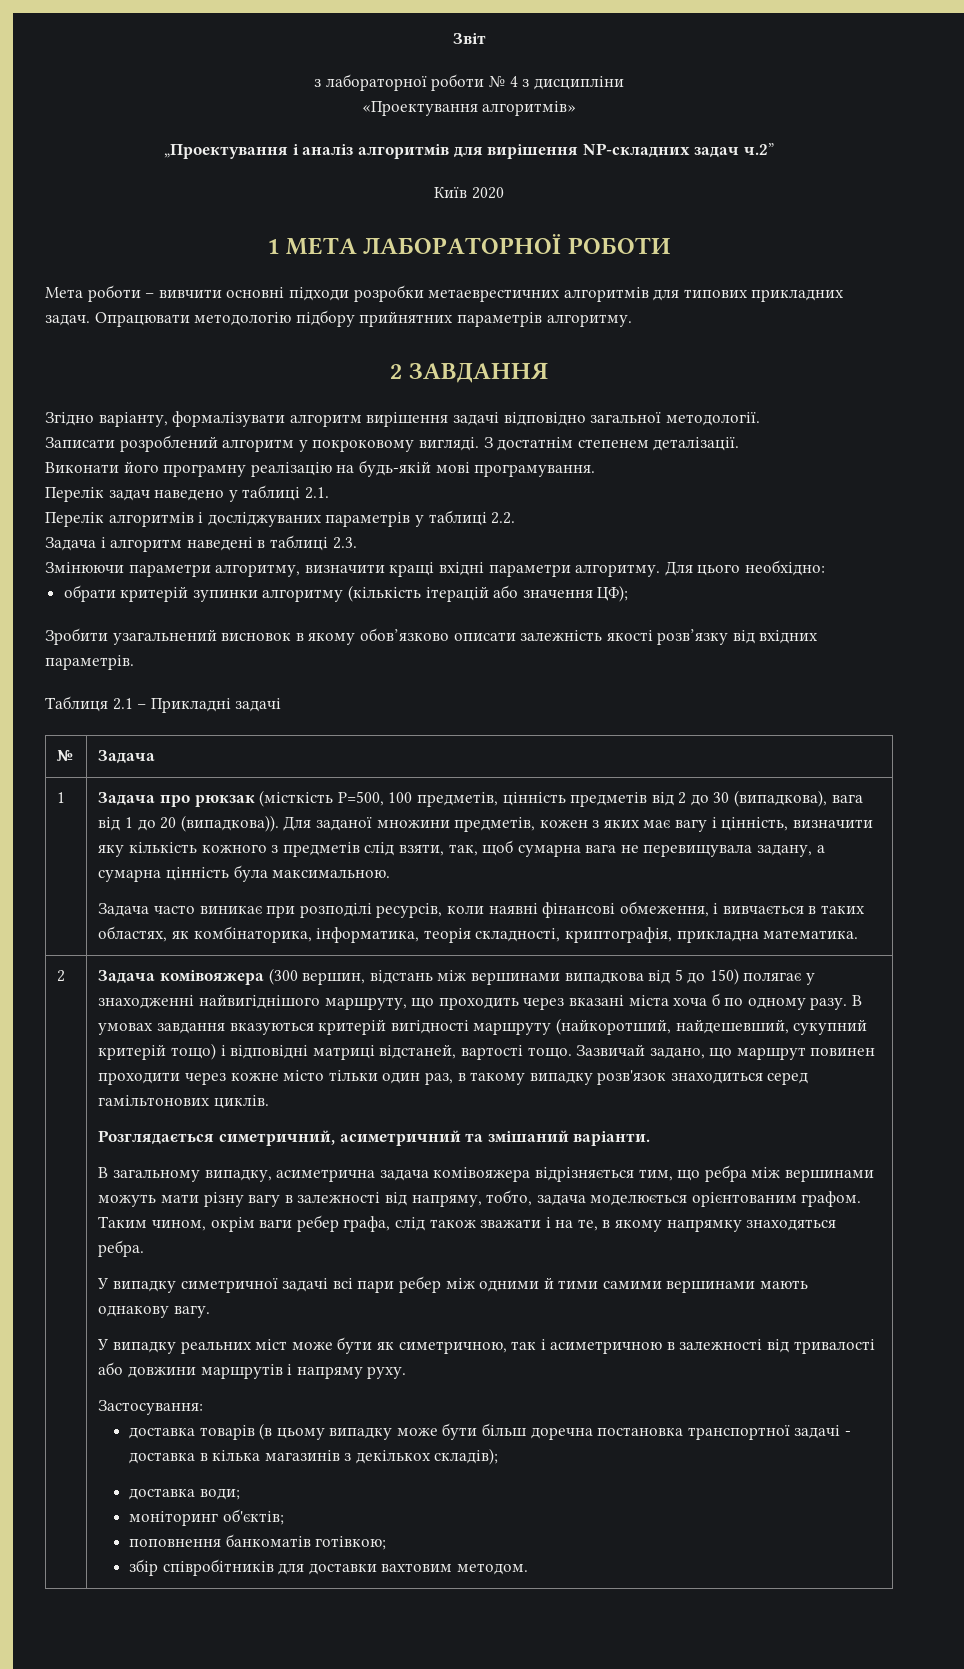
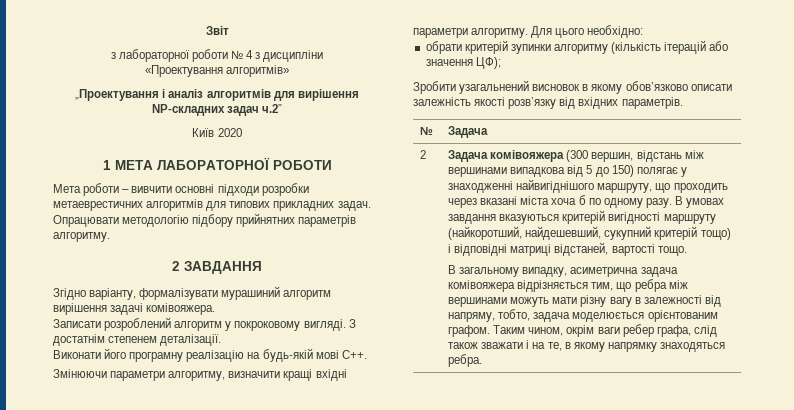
(286, 419) none -> [221,286,281,300] мурашиний
[503,412,760,426] відповідно загальної методології. -> [146,303,216,315] комівояжера.
[474,464,596,477] [45,485,329,502] [45,510,516,527] [45,535,357,552] програмування. // Перелік задач наведено у таблиці 2.1. // Перелік алгоритмів і досліджуваних параметрів у таблиці 2.2. // Задача і алгоритм наведені в таблиці 2.3. -> [341,350,367,359] С++.
[45,696,282,713] [56,750,74,761] [98,750,156,764] [57,792,66,803] [98,790,863,807] [98,815,873,832] [98,840,825,857] [98,865,391,882] [98,901,866,918] [98,926,859,943] // Таблиця 2.1 – Прикладні задачі // № | Задача // 1 | Задача про рюкзак (місткість P=500, 100 предметів, цінність предметів від 2 до 30 (випадкова), вага від 1 до 20 (випадкова)). Для заданої множини предметів, кожен з яких має вагу і цінність, визначити яку кількість кожного з предметів слід взяти, так, щоб сумарна вага не перевищувала задану, а сумарна цінність була максимальною. // Задача часто виникає при розподілі ресурсів, коли наявні фінансові обмеження, і вивчається в таких областях, як комбінаторика, інформатика, теорія складності, криптографія, прикладна математика. -> [420,126,434,135] [448,126,489,138] // № | Задача
[576,1044,876,1060] [98,1070,809,1085] [98,1095,269,1109] [98,1130,651,1146] Зазвичай задано, що маршрут повинен проходити через кожне місто тільки один раз, в такому випадку розв'язок знаходиться серед гамільтонових циклів. // Розглядається симетричний, асиметричний та змішаний варіанти. -> (687, 251) none
[97,1276,809,1293] [98,1305,210,1318] [97,1337,875,1354] [98,1362,407,1379] [98,1400,204,1415] [128,1423,852,1440] [128,1448,499,1465] [128,1488,240,1500] [128,1509,284,1526] [128,1534,387,1550] [128,1559,528,1576] // У випадку симетричної задачі всі пари ребер між одними й тими самими вершинами мають однакову вагу. // У випадку реальних міст може бути як симетричною, так і асиметричною в залежності від тривалості або довжини маршрутів і напряму руху. // Застосування: // доставка товарів (в цьому випадку може бути більш доречна постановка транспортної задачі - доставка в кілька магазинів з декількох складів); // доставка води; // моніторинг об'єктів; // поповнення банкоматів готівкою; // збір співробітників для доставки вахтовим методом. -> (483, 360) none

